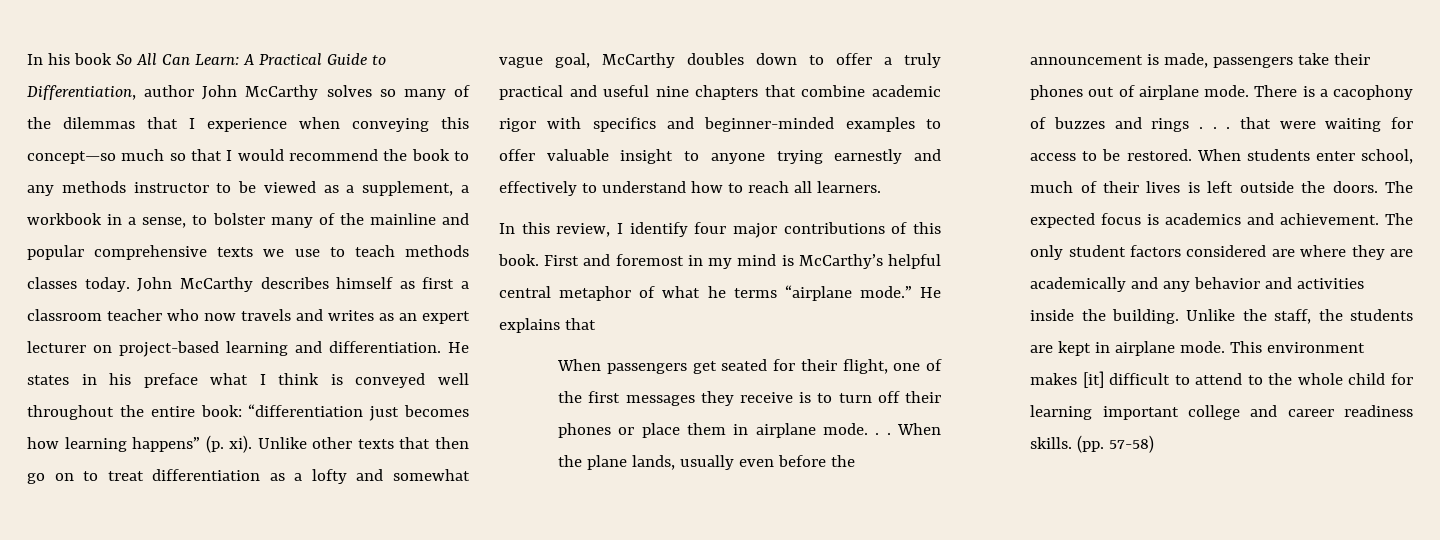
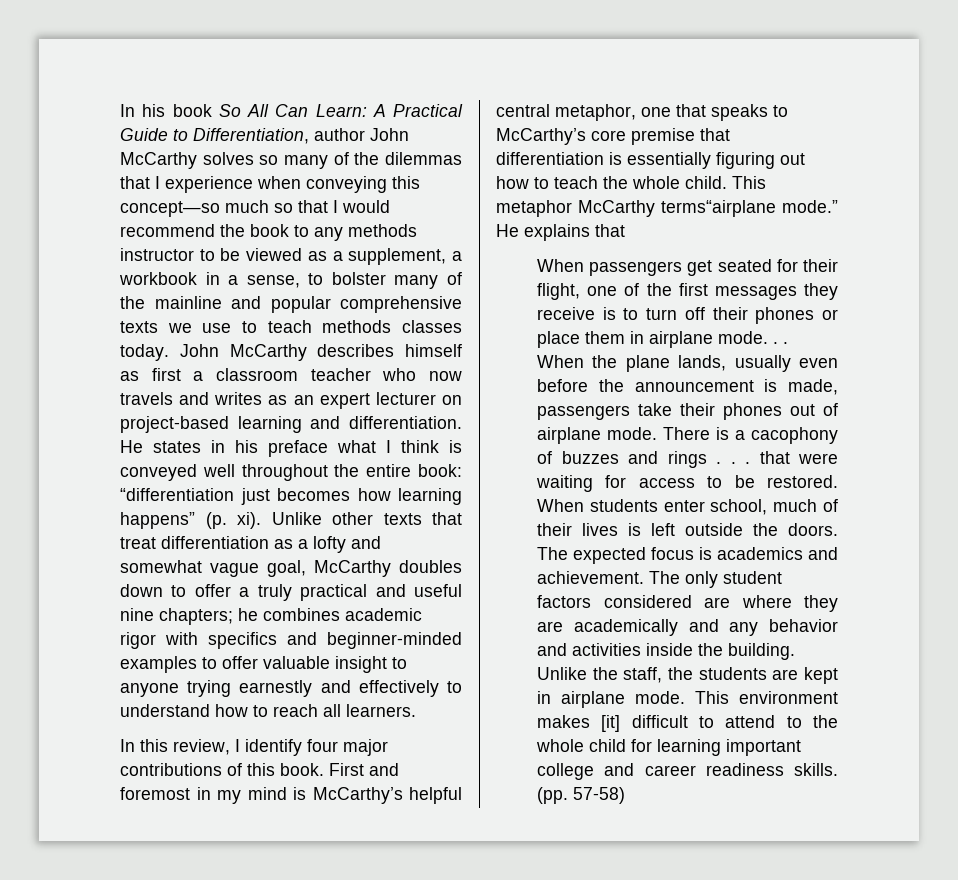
[434,437,469,449] [27,471,99,484] then go on to -> (462, 518) none
[695,85,866,100] chapters that combine -> [159,608,340,625] chapters; he combines
[559,285,852,301] metaphor of what he terms “airplane -> [555,104,788,121] [496,128,730,145] [496,152,805,169] [496,176,766,189] [496,200,776,217] metaphor, one that speaks to McCarthy’s core premise that differentiation is essentially figuring out how to teach the whole child. This metaphor McCarthy terms“airplane

